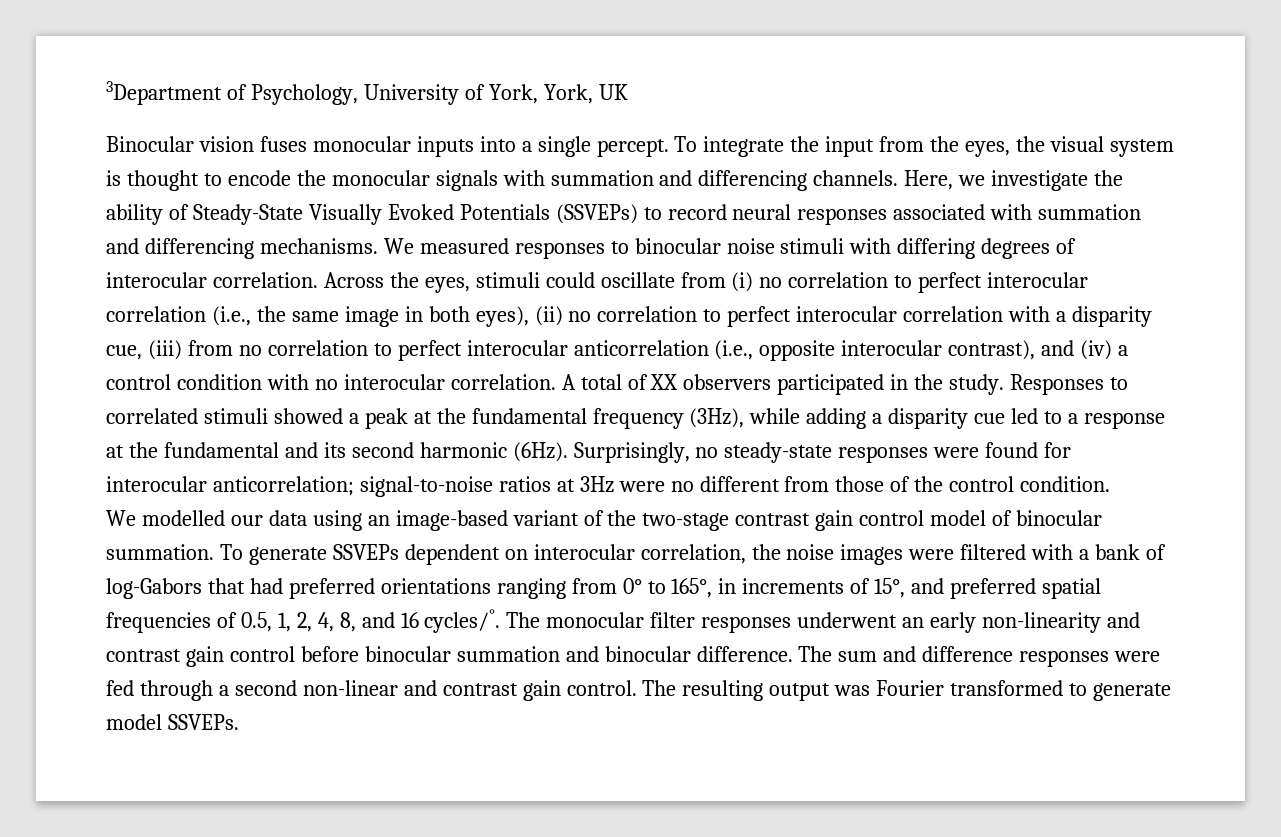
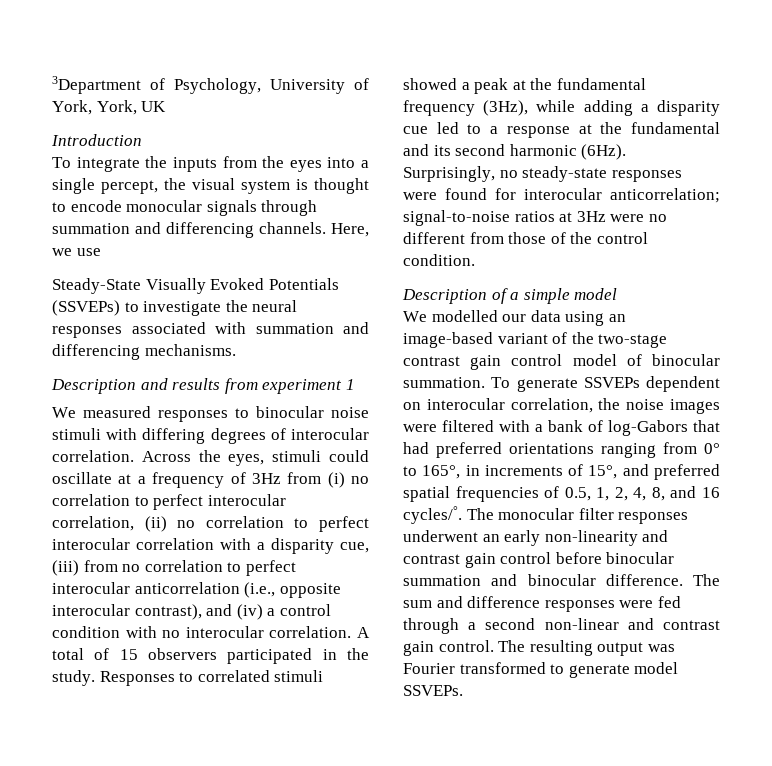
[106,136,1011,157] Binocular vision fuses monocular inputs into a single percept. To integrate the input from the eyes, -> [51,134,142,146] [52,156,369,172] [52,178,158,194] Introduction // To integrate the inputs from the eyes into a single percept,
[296,170,326,186] the -> (122, 206) none
[502,170,545,186] with -> [261,200,318,216] through
[991,170,1124,191] [106,204,189,225] investigate the ability of -> [76,248,101,256] use //
[667,204,727,220] record -> [143,300,248,316] investigate the
(378, 246) none -> [51,378,355,394] // Description and results from experiment 1 //
(675, 280) none -> [118,472,281,488] at a frequency of 3Hz
[106,306,529,327] correlation (i.e., the same image in both eyes), -> [52,516,134,531] correlation,
[650,374,679,390] XX -> [119,649,138,660] 15
(1111, 484) none -> [402,288,618,304] // Description of a simple model

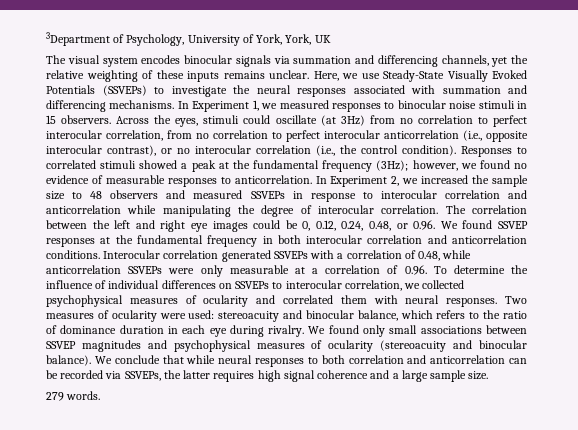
[51,134,142,146] [52,156,369,172] [52,178,369,194] [52,200,318,216] [52,222,326,238] Introduction // To integrate the inputs from the eyes into a single percept, the visual system is thought to encode monocular signals through summation and differencing channels. -> [46,55,528,67] [46,70,309,82] The visual system encodes binocular signals via summation and differencing channels, yet the relative weighting of these inputs remains unclear.
(101, 252) // -> (380, 76) none
[51,378,355,394] [52,407,76,418] // Description and results from experiment 1 // We -> [177,100,278,112] In Experiment 1, we
[106,428,369,444] [52,450,134,462] with differing degrees of interocular correlation. -> [517,101,527,109] [46,115,112,124] in 15 observers.
[118,472,345,488] at a frequency of 3Hz from (i) -> [320,115,395,126] (at 3Hz) from
[144,516,369,532] [52,538,369,554] [52,560,79,576] (ii) no correlation to perfect interocular correlation with a disparity cue, (iii) -> (163, 135) none
[206,604,331,620] [52,626,370,638] [52,648,369,664] [52,670,95,686] and (iv) a control condition with no interocular correlation. A total of 15 observers participated in the study. -> [161,145,456,156] or no interocular correlation (i.e., the control condition).
[483,100,720,116] [403,122,720,138] [403,144,627,160] [403,166,682,182] [403,188,720,203] [403,210,667,226] [403,232,648,244] [403,254,475,266] [402,288,618,304] [403,310,626,326] [403,332,668,348] [403,354,720,370] [403,376,720,392] [403,398,720,414] [403,420,720,436] [403,442,720,458] [403,464,720,480] [403,486,720,502] [403,506,689,524] [403,530,669,546] [403,552,675,568] [403,574,720,586] [403,596,681,612] [403,618,720,634] [403,640,675,656] [403,662,679,678] [403,685,463,696] (3Hz), while adding a disparity cue led to a response at the fundamental and its second harmonic (6Hz). Surprisingly, no steady-state responses were found for interocular anticorrelation; signal-to-noise ratios at 3Hz were no different from those of the control condition. // Description of a simple model // We modelled our data using an image-based variant of the two-stage contrast gain control model of binocular summation. To generate SSVEPs dependent on interocular correlation, the noise images were filtered with a bank of log-Gabors that had preferred orientations ranging from 0° to 165°, in increments of 15°, and preferred spatial frequencies of 0.5, 1, 2, 4, 8, and 16 cycles/°. The monocular filter responses underwent an early non-linearity and contrast gain control before binocular summation and binocular difference. The sum and difference responses were fed through a second non-linear and contrast gain control. The resulting output was Fourier transformed to generate model SSVEPs. -> [376,160,527,171] [46,175,529,187] [46,190,527,202] [46,205,527,217] [46,220,528,232] [46,235,527,247] [46,250,472,262] [46,265,529,277] [46,280,465,291] [46,295,528,307] [46,310,528,322] [46,325,528,337] [46,340,528,352] [46,355,527,367] [46,370,489,382] [46,391,101,401] (3Hz); however, we found no evidence of measurable responses to anticorrelation. In Experiment 2, we increased the sample size to 48 observers and measured SSVEPs in response to interocular correlation and anticorrelation while manipulating the degree of interocular correlation. The correlation between the left and right eye images could be 0, 0.12, 0.24, 0.48, or 0.96. We found SSVEP responses at the fundamental frequency in both interocular correlation and anticorrelation conditions. Interocular correlation generated SSVEPs with a correlation of 0.48, while anticorrelation SSVEPs were only measurable at a correlation of 0.96. To determine the influence of individual differences on SSVEPs to interocular correlation, we collected psychophysical measures of ocularity and correlated them with neural responses. Two measures of ocularity were used: stereoacuity and binocular balance, which refers to the ratio of dominance duration in each eye during rivalry. We found only small associations between SSVEP magnitudes and psychophysical measures of ocularity (stereoacuity and binocular balance). We conclude that while neural responses to both correlation and anticorrelation can be recorded via SSVEPs, the latter requires high signal coherence and a large sample size. // 279 words.

